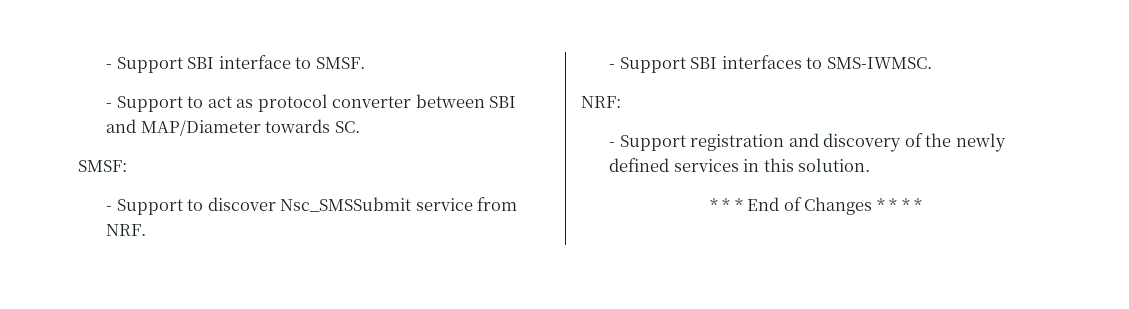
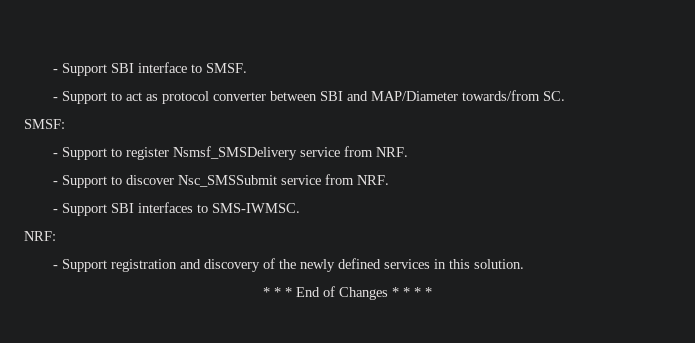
[265,119,331,133] towards -> [461,90,540,101] towards/from
(127, 166) none -> [52,146,408,160] // - Support to register Nsmsf_SMSDelivery service from NRF.

